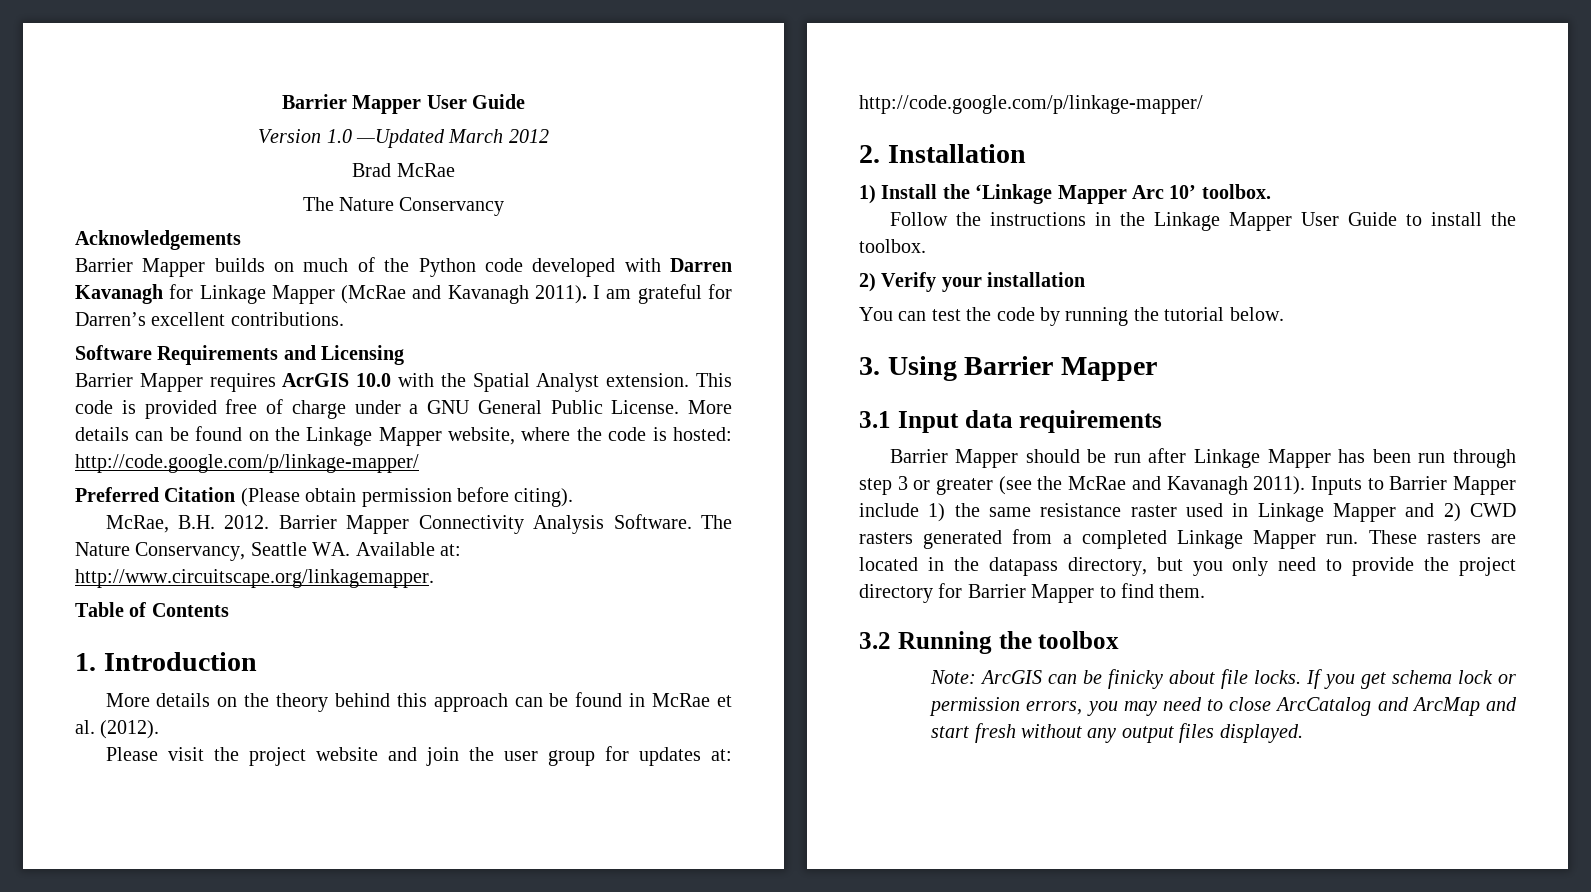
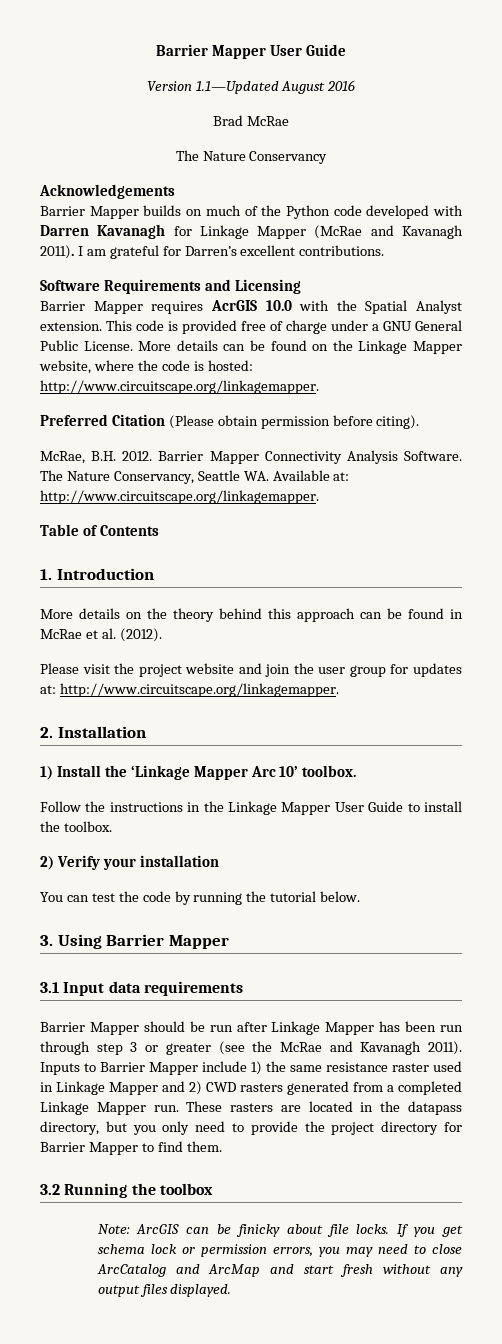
[326,129,549,148] 1.0 —Updated March 2012 -> [195,80,356,94] 1.1—Updated August 2016
[75,454,419,473] http://code.google.com/p/linkage-mapper/ -> [40,380,319,394] http://www.circuitscape.org/linkagemapper.
[859,95,1203,114] http://code.google.com/p/linkage-mapper/ -> [59,683,339,697] http://www.circuitscape.org/linkagemapper.

